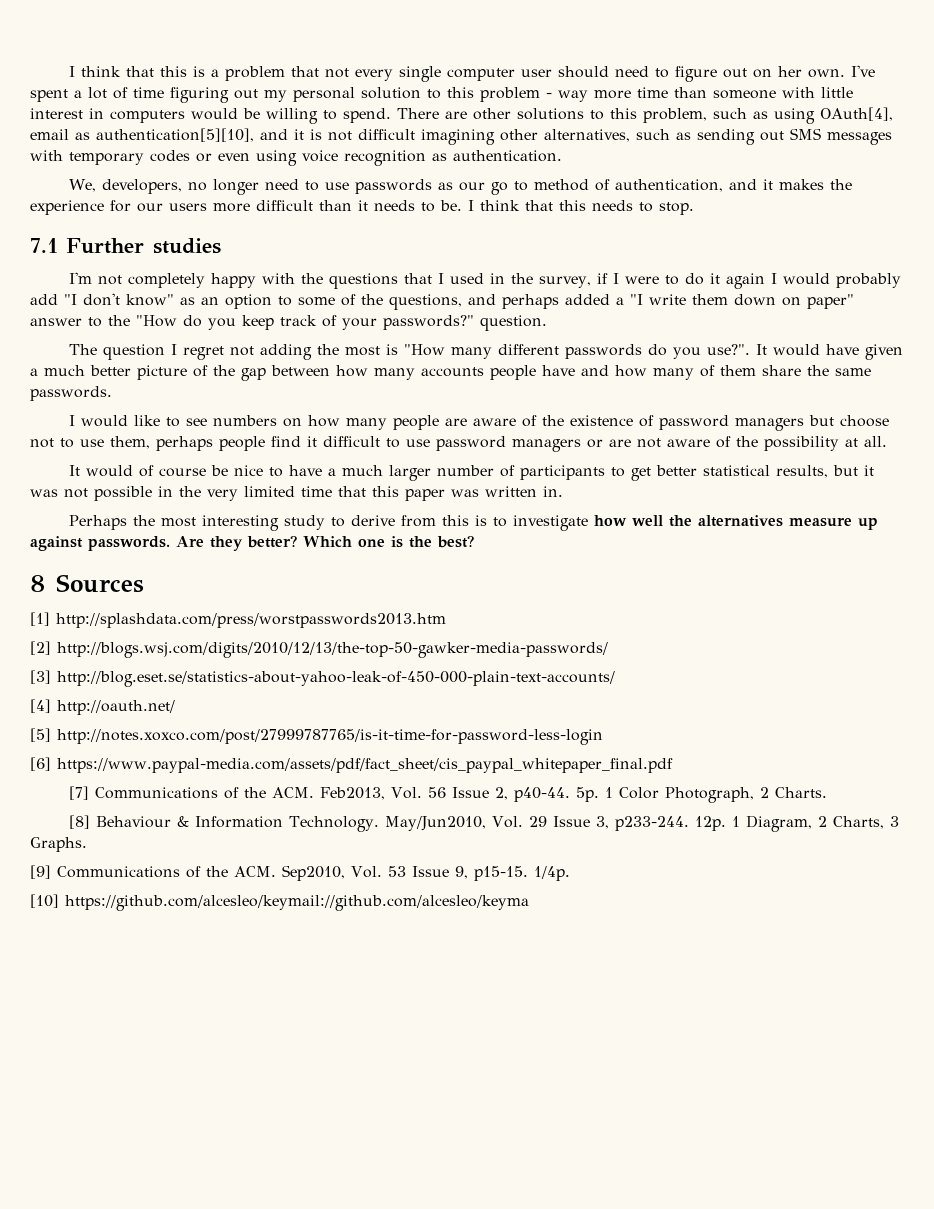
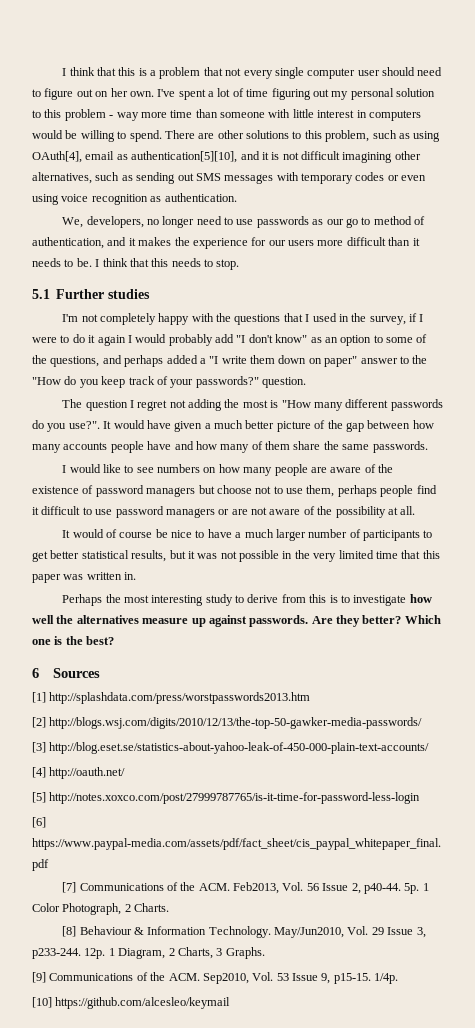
[30,238,58,253] 7.1 -> [32,289,50,299] 5.1
[30,575,45,592] 8 -> [32,668,39,678] 6
[65,895,529,911] https://github.com/alcesleo/keymail://github.com/alcesleo/keyma -> [55,997,231,1009] https://github.com/alcesleo/keymail

